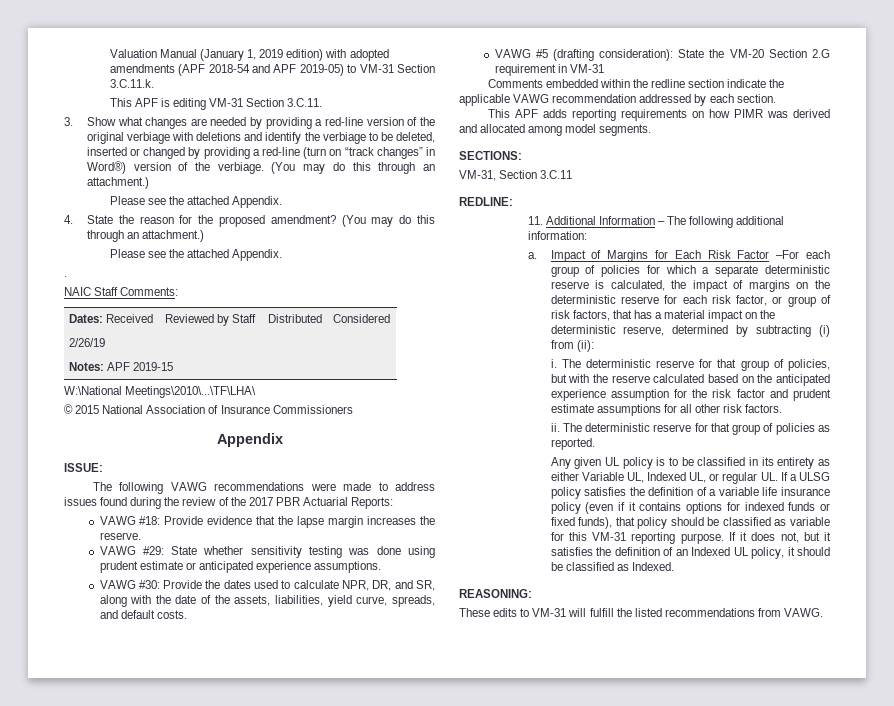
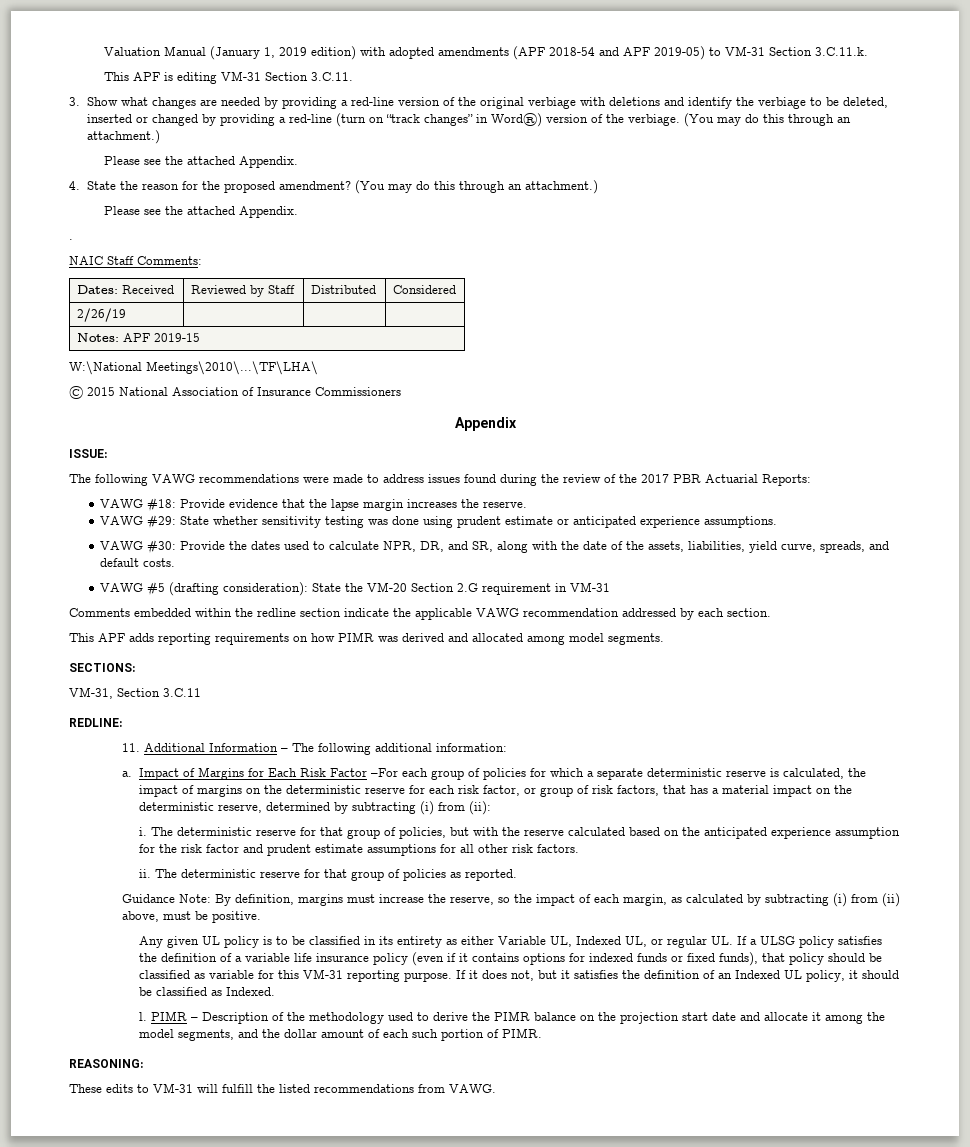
(595, 444) none -> [121,893,900,907] [121,911,261,923] // Guidance Note: By definition, margins must increase the reserve, so the impact of each margin, as calculated by subtracting (i) from (ii) above, must be positive.
(674, 566) none -> [139,1011,886,1024] [139,1028,543,1041] // l. PIMR – Description of the methodology used to derive the PIMR balance on the projection start date and allocate it among the model segments, and the dollar amount of each such portion of PIMR.

